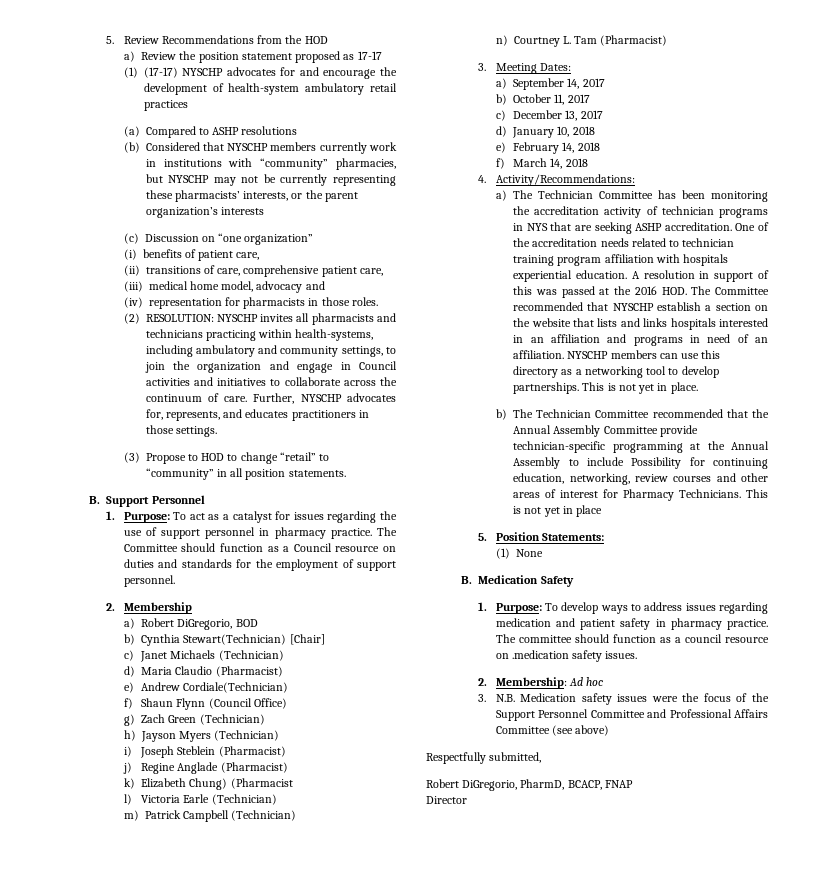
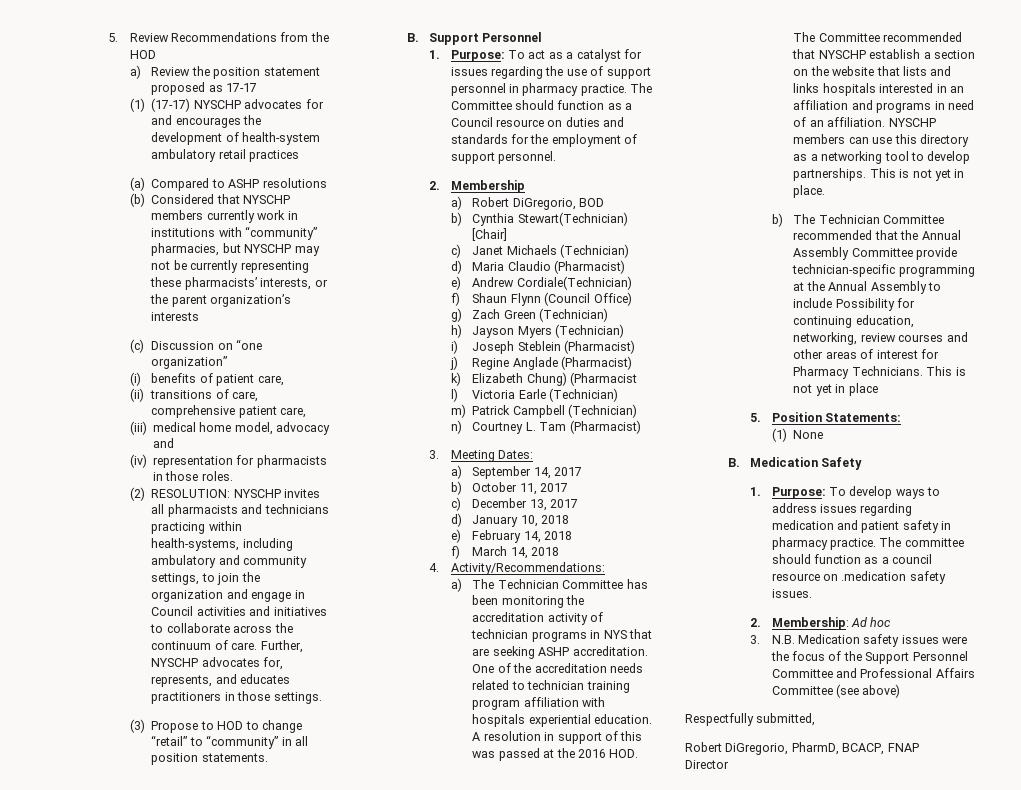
[323,69,377,79] encourage -> [175,117,241,128] encourages

